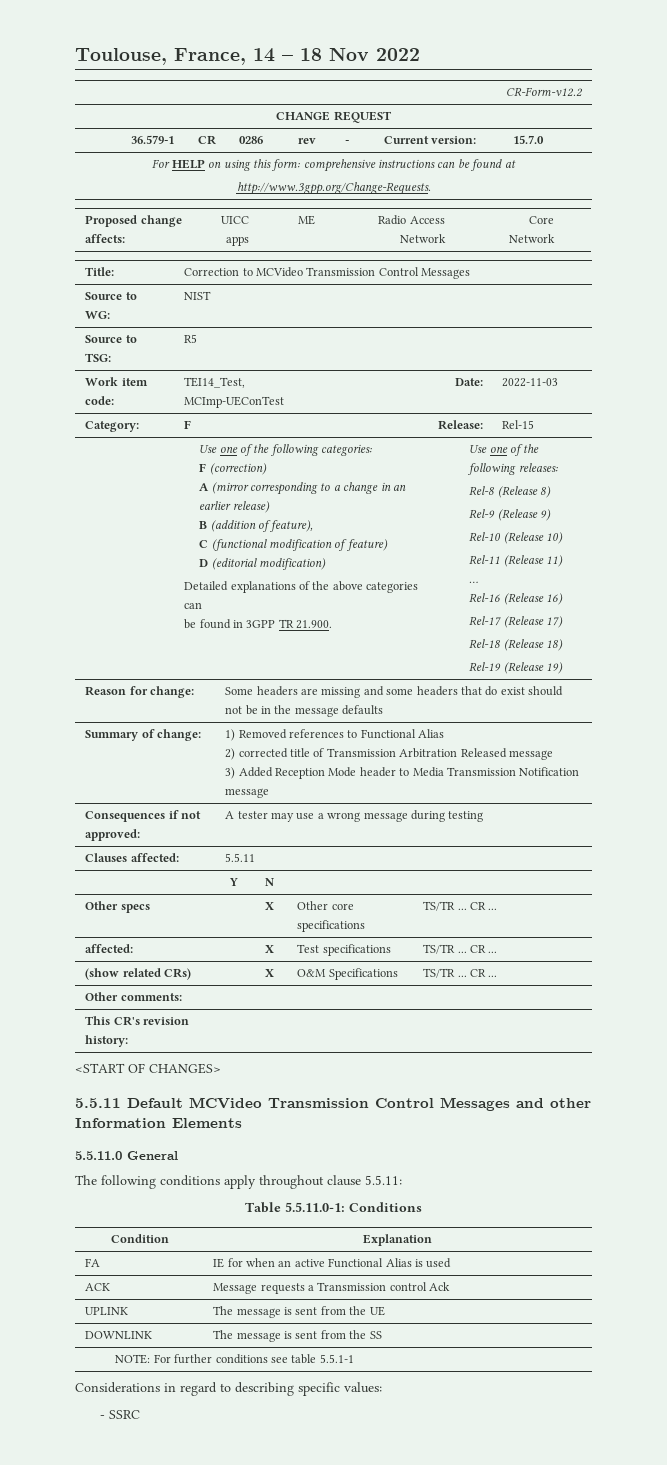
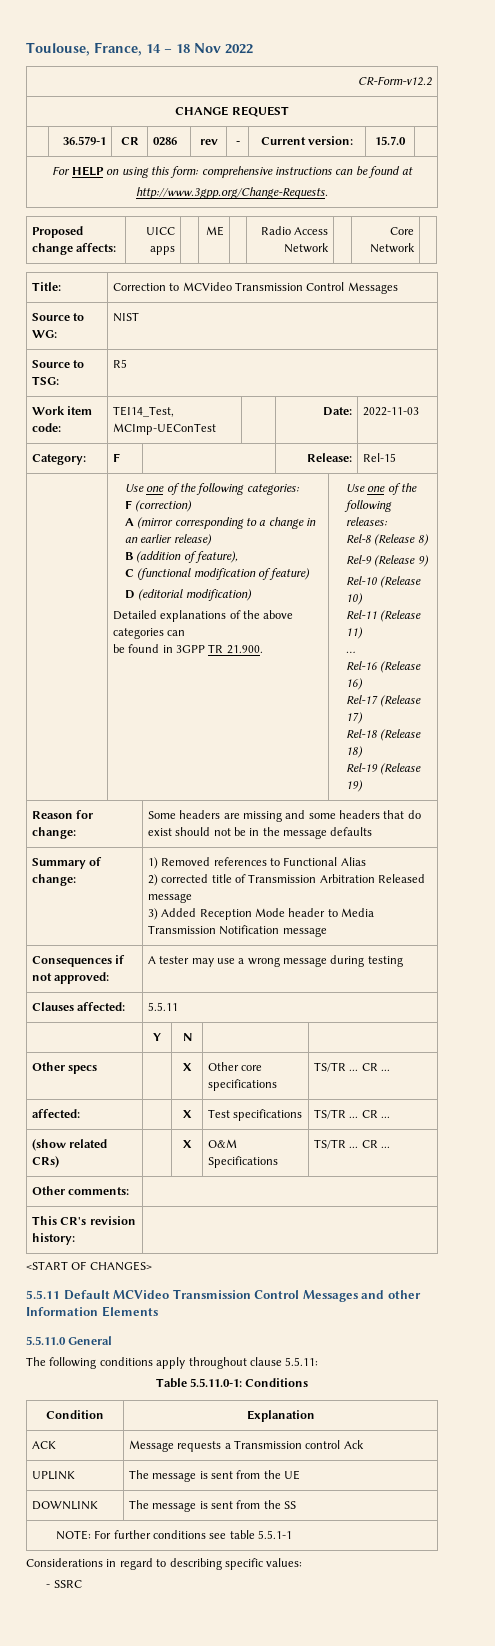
[85,1258,101,1267] [213,1258,452,1268] // FA | IE for when an active Functional Alias is used -> (315, 1416) none

